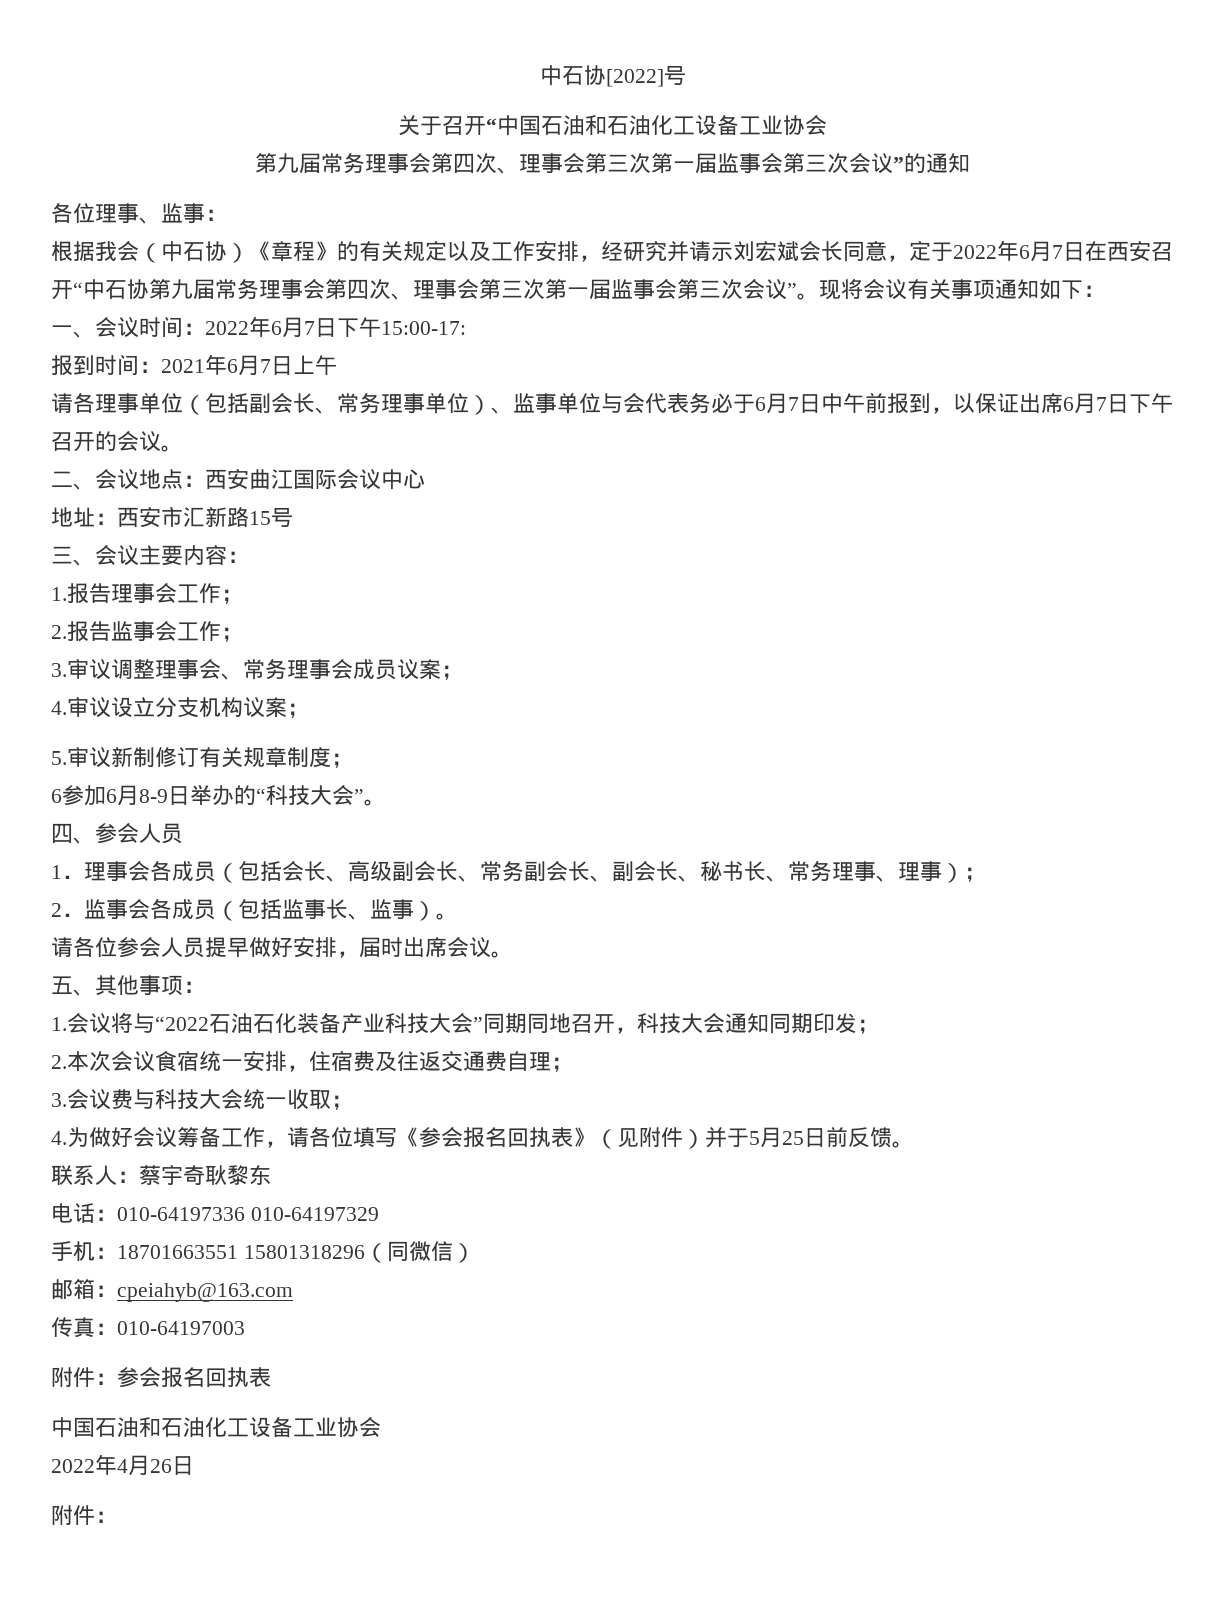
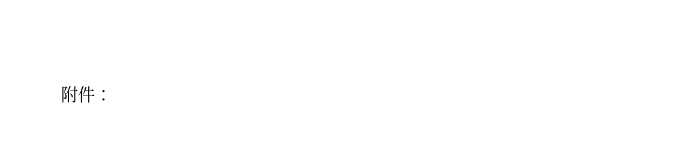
[539,65,686,87] [398,115,827,136] [255,153,970,174] [51,203,227,224] [51,240,1173,263] [51,278,1105,300] [51,316,466,338] [51,354,337,376] [51,392,1173,415] [51,431,183,452] [51,469,425,490] [51,507,293,528] [51,545,249,566] [51,583,243,604] [51,621,243,642] [51,659,463,680] [51,697,309,718] [51,747,353,768] [51,785,386,806] [51,823,183,844] [51,861,986,883] [51,899,458,921] [51,937,513,958] [51,975,205,996] [51,1012,879,1034] [51,1050,573,1072] [51,1089,353,1110] [51,1126,914,1149] [51,1165,271,1185] [51,1203,379,1223] [51,1241,475,1263] [51,1279,293,1302] [51,1317,245,1338] [51,1367,271,1388] [51,1417,381,1438] [51,1454,194,1476] 中石协[2022]号 // 关于召开“中国石油和石油化工设备工业协会 // 第九届常务理事会第四次、理事会第三次第一届监事会第三次会议”的通知 // 各位理事、监事： // 根据我会（中石协）《章程》的有关规定以及工作安排，经研究并请示刘宏斌会长同意，定于2022年6月7日在西安召开“中石协第九届常务理事会第四次、理事会第三次第一届监事会第三次会议”。现将会议有关事项通知如下： // 一、会议时间：2022年6月7日下午15:00-17: // 报到时间：2021年6月7日上午 // 请各理事单位（包括副会长、常务理事单位）、监事单位与会代表务必于6月7日中午前报到，以保证出席6月7日下午召开的会议。 // 二、会议地点：西安曲江国际会议中心 // 地址：西安市汇新路15号 // 三、会议主要内容： // 1.报告理事会工作； // 2.报告监事会工作； // 3.审议调整理事会、常务理事会成员议案； // 4.审议设立分支机构议案； // 5.审议新制修订有关规章制度； // 6参加6月8-9日举办的“科技大会”。 // 四、参会人员 // 1．理事会各成员（包括会长、高级副会长、常务副会长、副会长、秘书长、常务理事、理事）； // 2．监事会各成员（包括监事长、监事）。 // 请各位参会人员提早做好安排，届时出席会议。 // 五、其他事项： // 1.会议将与“2022石油石化装备产业科技大会”同期同地召开，科技大会通知同期印发； // 2.本次会议食宿统一安排，住宿费及往返交通费自理； // 3.会议费与科技大会统一收取； // 4.为做好会议筹备工作，请各位填写《参会报名回执表》（见附件）并于5月25日前反馈。 // 联系人：蔡宇奇耿黎东 // 电话：010-64197336 010-64197329 // 手机：18701663551 15801318296（同微信） // 邮箱：cpeiahyb@163.com // 传真：010-64197003 // 附件：参会报名回执表 // 中国石油和石油化工设备工业协会 // 2022年4月26日 // -> (61, 94) none

